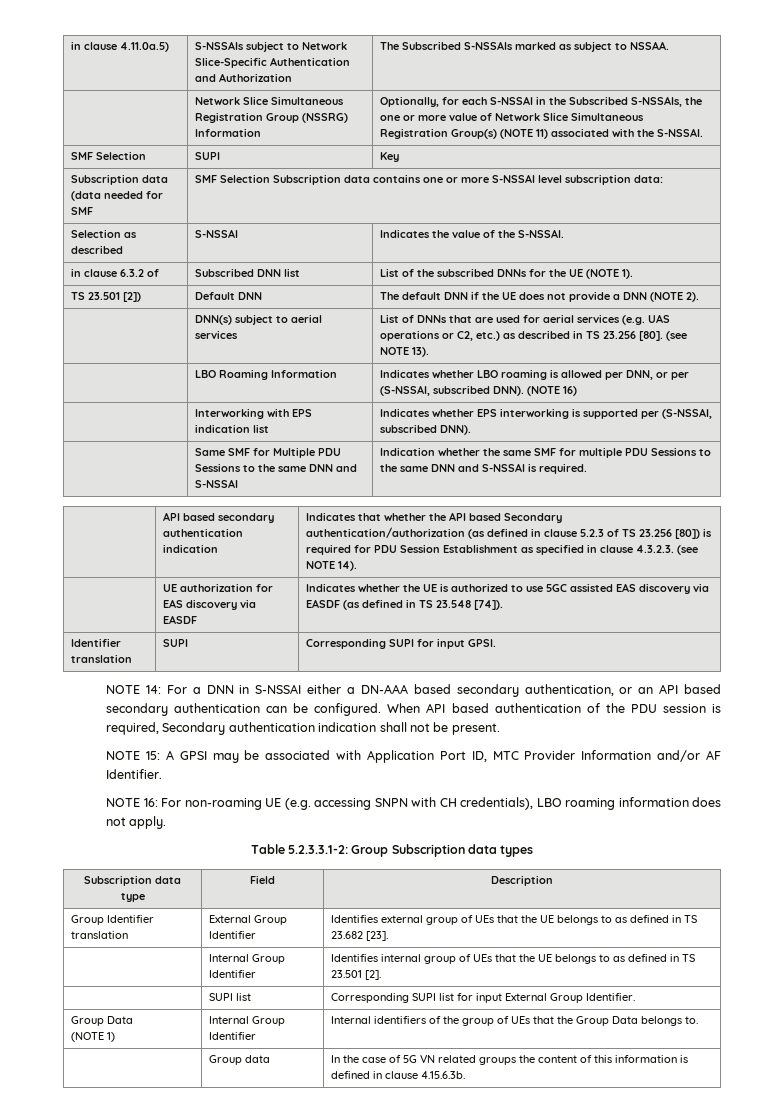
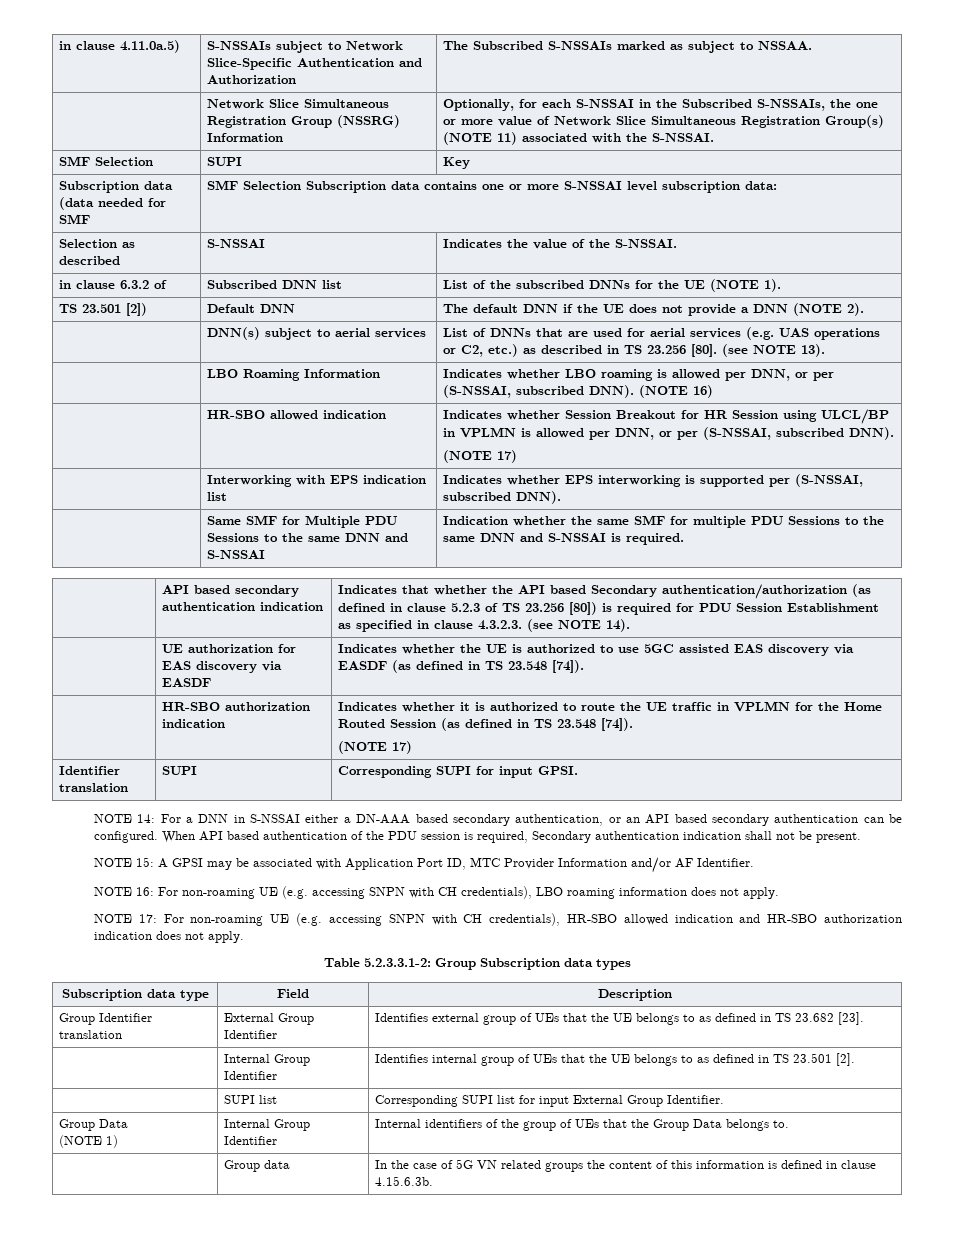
(578, 391) none -> [206,410,386,420] [442,409,889,424] [442,427,894,440] [442,450,517,463] // | HR-SBO allowed indication | Indicates whether Session Breakout for HR Session using ULCL/BP in VPLMN is allowed per DNN, or per (S-NSSAI, subscribed DNN). // (NOTE 17)
(504, 605) none -> [161,702,310,711] [161,719,225,728] [337,701,882,712] [337,718,633,731] [337,741,412,754] // | HR-SBO authorization indication | Indicates whether it is authorized to route the UE traffic in VPLMN for the Home Routed Session (as defined in TS 23.548 [74]). // (NOTE 17)
(167, 822) none -> [94,913,902,926] [94,931,245,943] // NOTE 17: For non-roaming UE (e.g. accessing SNPN with CH credentials), HR-SBO allowed indication and HR-SBO authorization indication does not apply.

